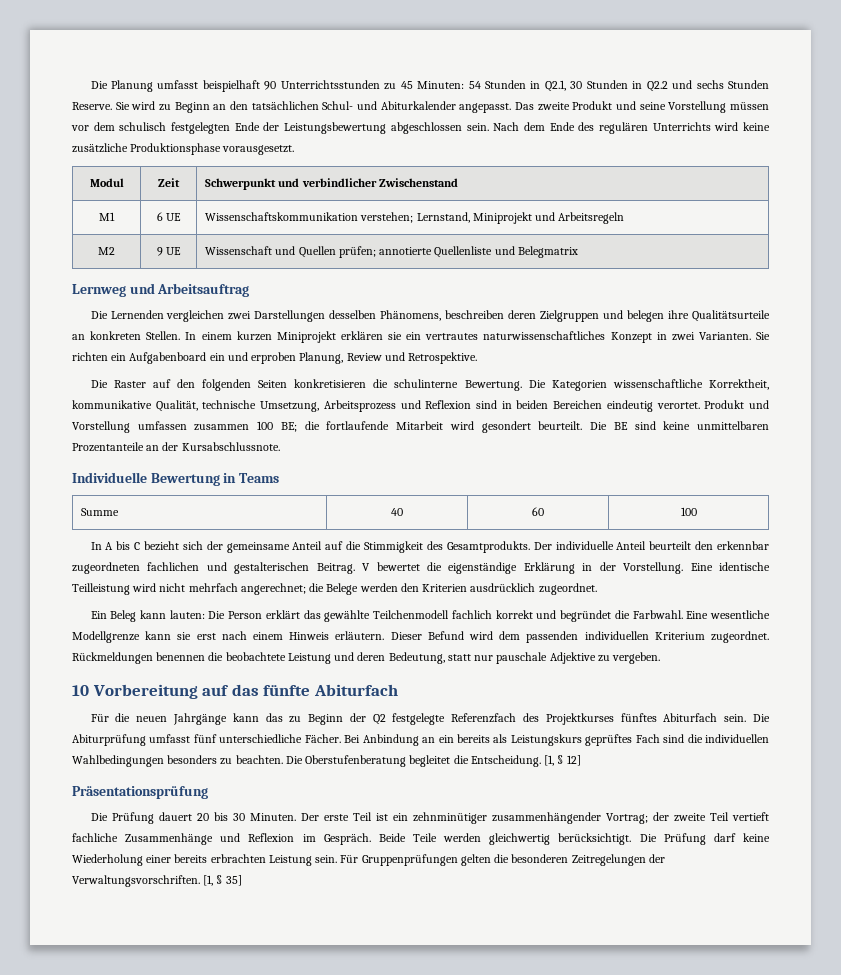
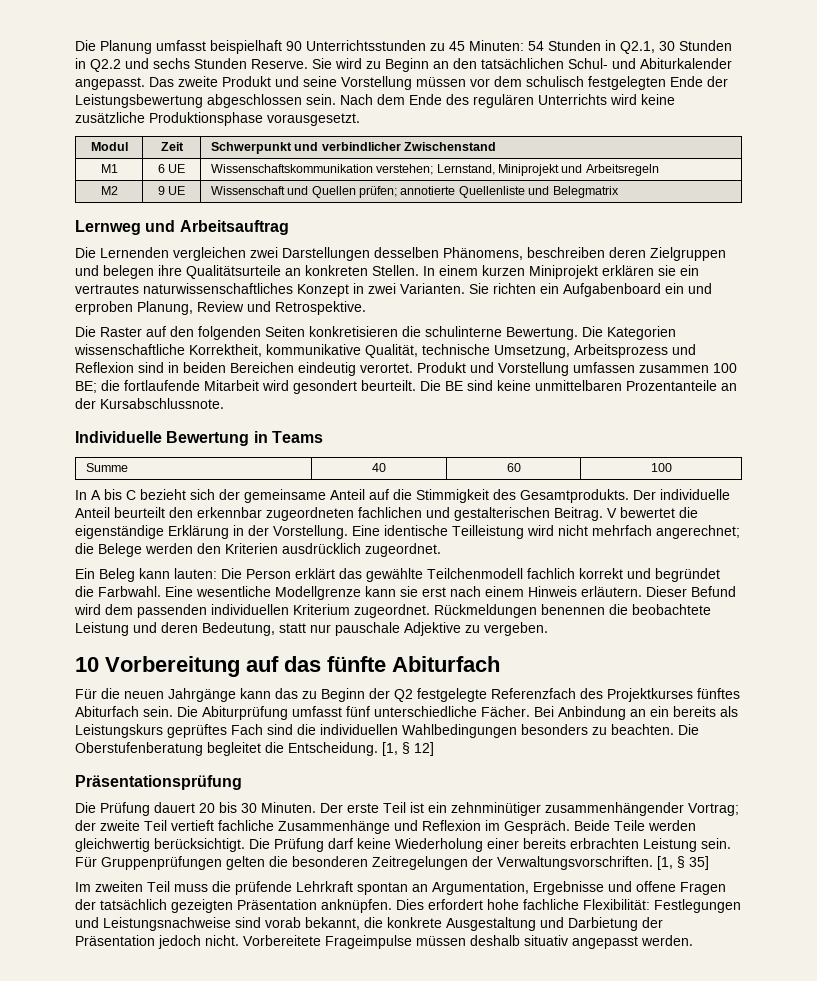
(242, 880) none -> [75,881,726,895] [75,899,741,913] [75,917,663,931] [75,935,693,949] // Im zweiten Teil muss die prüfende Lehrkraft spontan an Argumentation, Ergebnisse und offene Fragen der tatsächlich gezeigten Präsentation anknüpfen. Dies erfordert hohe fachliche Flexibilität: Festlegungen und Leistungsnachweise sind vorab bekannt, die konkrete Ausgestaltung und Darbietung der Präsentation jedoch nicht. Vorbereitete Frageimpulse müssen deshalb situativ angepasst werden.

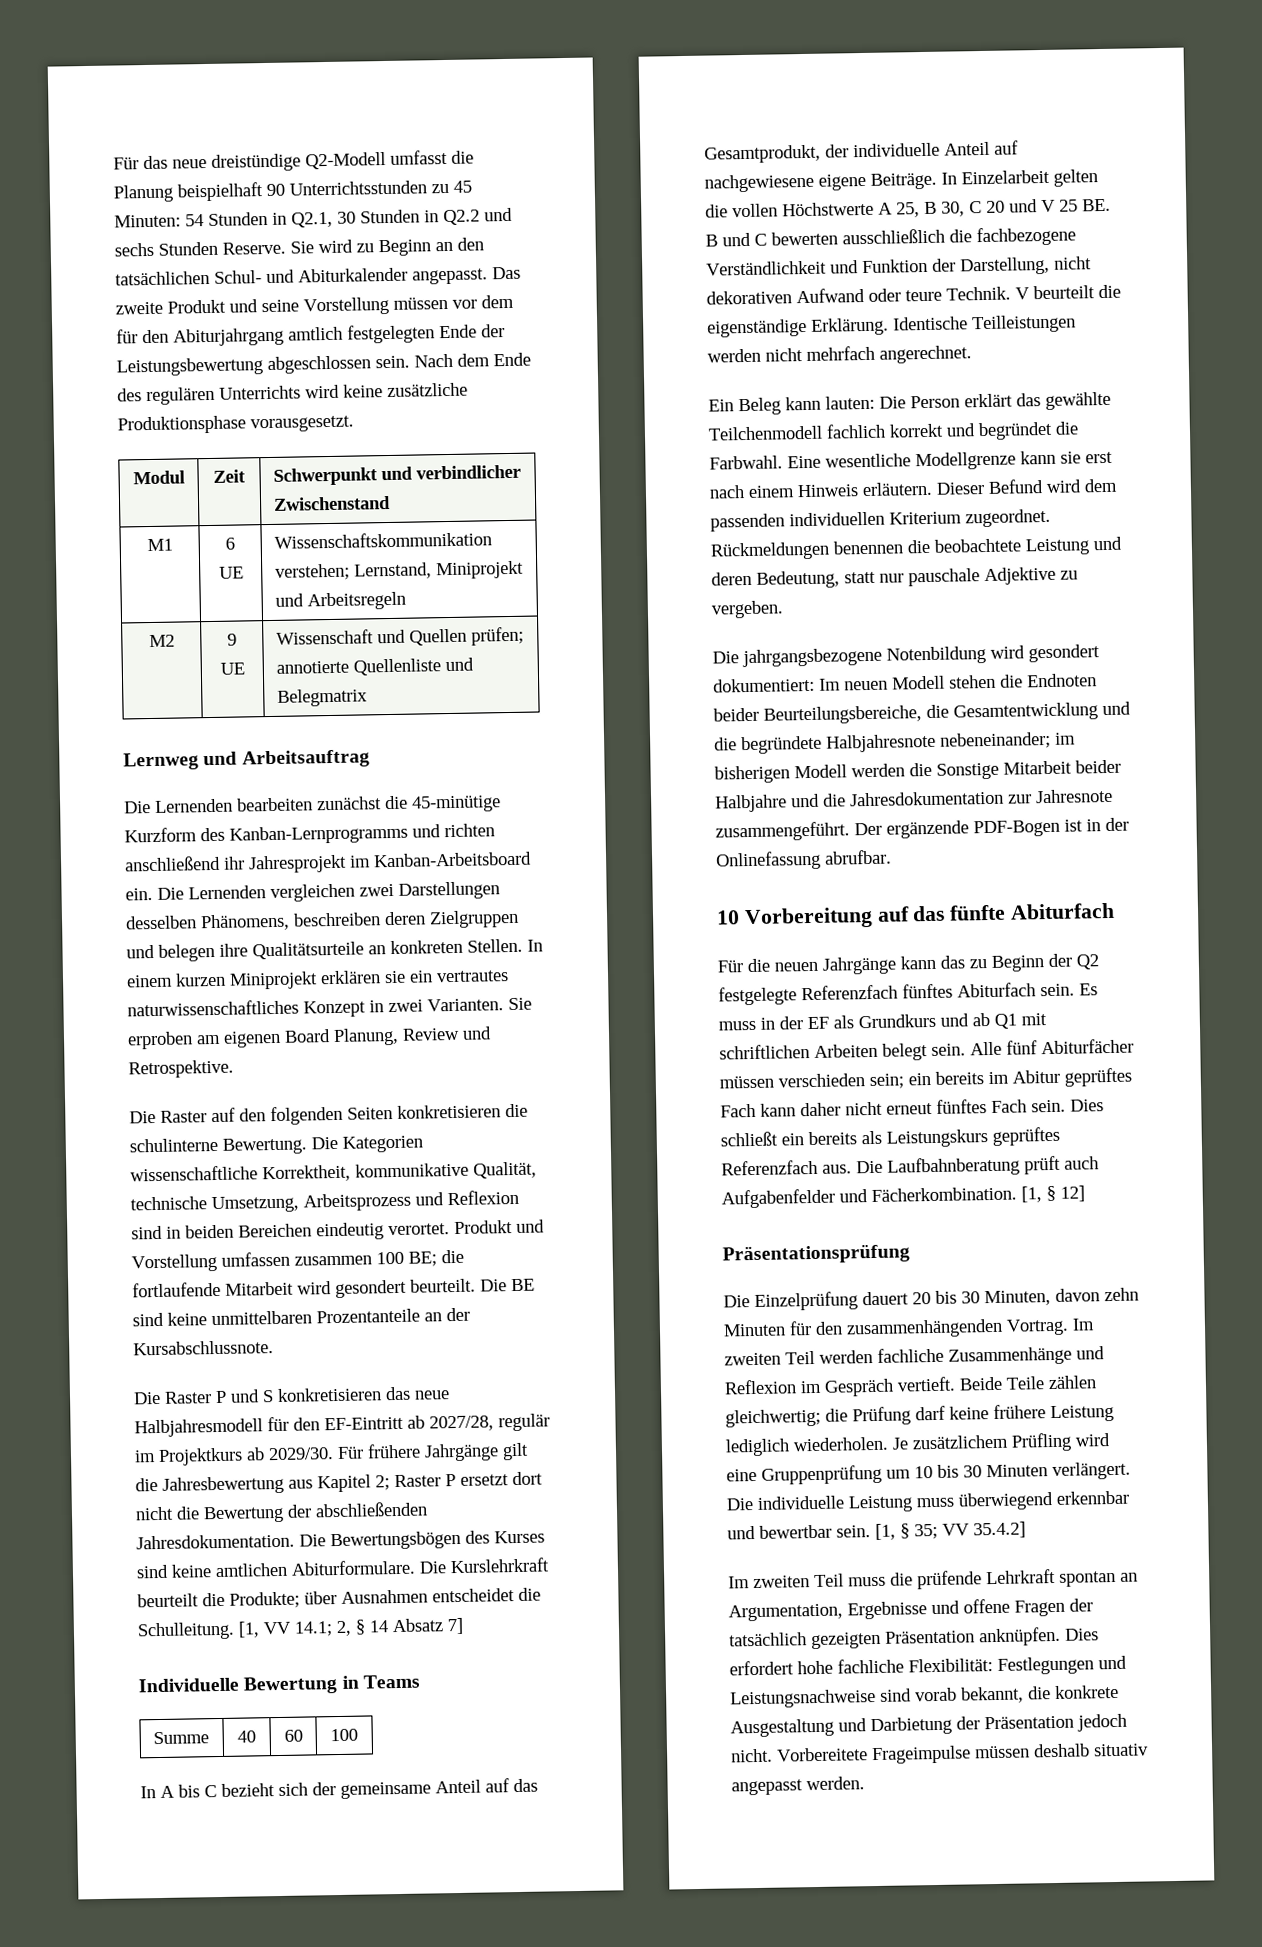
[75,40,206,54] Die Planung umfasst -> [113,149,474,172] [113,184,174,203] Für das neue dreistündige Q2-Modell umfasst die Planung
[526,76,584,87] schulisch -> [116,326,343,347] für den Abiturjahrgang amtlich
(169, 252) none -> [237,795,501,813] [124,823,495,845] [124,851,532,874] [125,885,266,901] bearbeiten zunächst die 45-minütige Kurzform des Kanban-Lernprogramms und richten anschließend ihr Jahresprojekt im Kanban-Arbeitsboard ein. Die Lernenden
[493,283,712,297] [75,301,133,315] richten ein Aufgabenboard ein und erproben -> [127,1029,331,1050] erproben am eigenen Board
(224, 403) none -> [133,1386,450,1405] [134,1413,550,1438] [134,1442,529,1466] [135,1471,543,1495] [135,1501,428,1524] [136,1530,545,1551] [136,1557,550,1579] [137,1587,541,1609] [137,1617,464,1641] // Die Raster P und S konkretisieren das neue Halbjahresmodell für den EF-Eintritt ab 2027/28, regulär im Projektkurs ab 2029/30. Für frühere Jahrgänge gilt die Jahresbewertung aus Kapitel 2; Raster P ersetzt dort nicht die Bewertung der abschließenden Jahresdokumentation. Die Bewertungsbögen des Kurses sind keine amtlichen Abiturformulare. Die Kurslehrkraft beurteilt die Produkte; über Ausnahmen entscheidet die Schulleitung. [1, VV 14.1; 2, § 14 Absatz 7]
[393,489,730,503] [75,507,698,521] [75,525,740,539] [75,543,441,557] die Stimmigkeit des Gesamtprodukts. Der individuelle Anteil beurteilt den erkennbar zugeordneten fachlichen und gestalterischen Beitrag. V bewertet die eigenständige Erklärung in der Vorstellung. Eine identische Teilleistung wird nicht mehrfach angerechnet; die Belege werden den Kriterien ausdrücklich zugeordnet. -> [513,1778,538,1793] [704,140,1019,164] [704,169,1098,193] [705,198,1111,218] [705,226,1076,247] [706,256,1092,276] [706,284,1121,305] [707,314,1076,338] [707,345,972,364] das Gesamtprodukt, der individuelle Anteil auf nachgewiesene eigene Beiträge. In Einzelarbeit gelten die vollen Höchstwerte A 25, B 30, C 20 und V 25 BE. B und C bewerten ausschließlich die fachbezogene Verständlichkeit und Funktion der Darstellung, nicht dekorativen Aufwand oder teure Technik. V beurteilt die eigenständige Erklärung. Identische Teilleistungen werden nicht mehrfach angerechnet.
(548, 629) none -> [712,644,1100,668] [713,673,1097,693] [713,701,1131,725] [714,731,1076,755] [714,759,1121,784] [715,788,1113,813] [715,817,1129,842] [715,849,892,871] // Die jahrgangsbezogene Notenbildung wird gesondert dokumentiert: Im neuen Modell stehen die Endnoten beider Beurteilungsbereiche, die Gesamtentwicklung und die begründete Halbjahresnote nebeneinander; im bisherigen Modell werden die Sonstige Mitarbeit beider Halbjahre und die Jahresdokumentation zur Jahresnote zusammengeführt. Der ergänzende PDF-Bogen ist in der Onlinefassung abrufbar.
[580,688,693,702] des Projektkurses -> (898, 992) none
[177,706,646,720] Die Abiturprüfung umfasst fünf unterschiedliche Fächer. Bei Anbindung an -> [1079,983,1098,996] [718,1012,1047,1031] [719,1038,1134,1061] [719,1067,1132,1090] [720,1099,1104,1118] [720,1131,778,1147] Es muss in der EF als Grundkurs und ab Q1 mit schriftlichen Arbeiten belegt sein. Alle fünf Abiturfächer müssen verschieden sein; ein bereits im Abitur geprüftes Fach kann daher nicht erneut fünftes Fach sein. Dies schließt
[231,724,699,738] [75,742,378,756] Fach sind die individuellen Wahlbedingungen besonders zu beachten. Die Oberstufenberatung begleitet die Entscheidung. -> [721,1155,1099,1177] [721,1186,1017,1209] Referenzfach aus. Die Laufbahnberatung prüft auch Aufgabenfelder und Fächerkombination.
[100,802,150,816] Prüfung -> [754,1291,858,1311] Einzelprüfung
[261,802,739,816] [75,820,214,831] Minuten. Der erste Teil ist ein zehnminütiger zusammenhängender Vortrag; der zweite Teil vertieft -> [984,1287,1139,1307] [723,1318,1095,1339] [724,1350,873,1366] Minuten, davon zehn Minuten für den zusammenhängenden Vortrag. Im zweiten Teil werden
[504,820,696,834] [75,838,731,852] [75,856,709,870] Gespräch. Beide Teile werden gleichwertig berücksichtigt. Die Prüfung darf keine Wiederholung einer bereits erbrachten Leistung sein. Für Gruppenprüfungen gelten die besonderen Zeitregelungen der Verwaltungsvorschriften. [1, § 35] -> [824,1375,1097,1397] [725,1404,1114,1428] [725,1432,1110,1457] [726,1461,1131,1485] [726,1490,1129,1513] [727,1521,1026,1540] Gespräch vertieft. Beide Teile zählen gleichwertig; die Prüfung darf keine frühere Leistung lediglich wiederholen. Je zusätzlichem Prüfling wird eine Gruppenprüfung um 10 bis 30 Minuten verlängert. Die individuelle Leistung muss überwiegend erkennbar und bewertbar sein. [1, § 35; VV 35.4.2]

